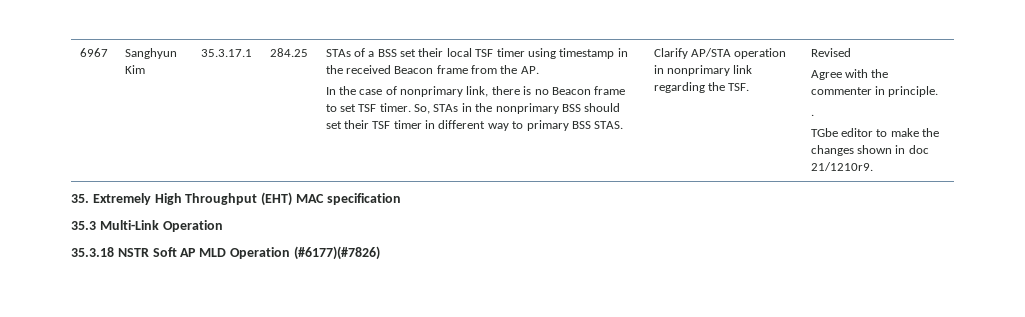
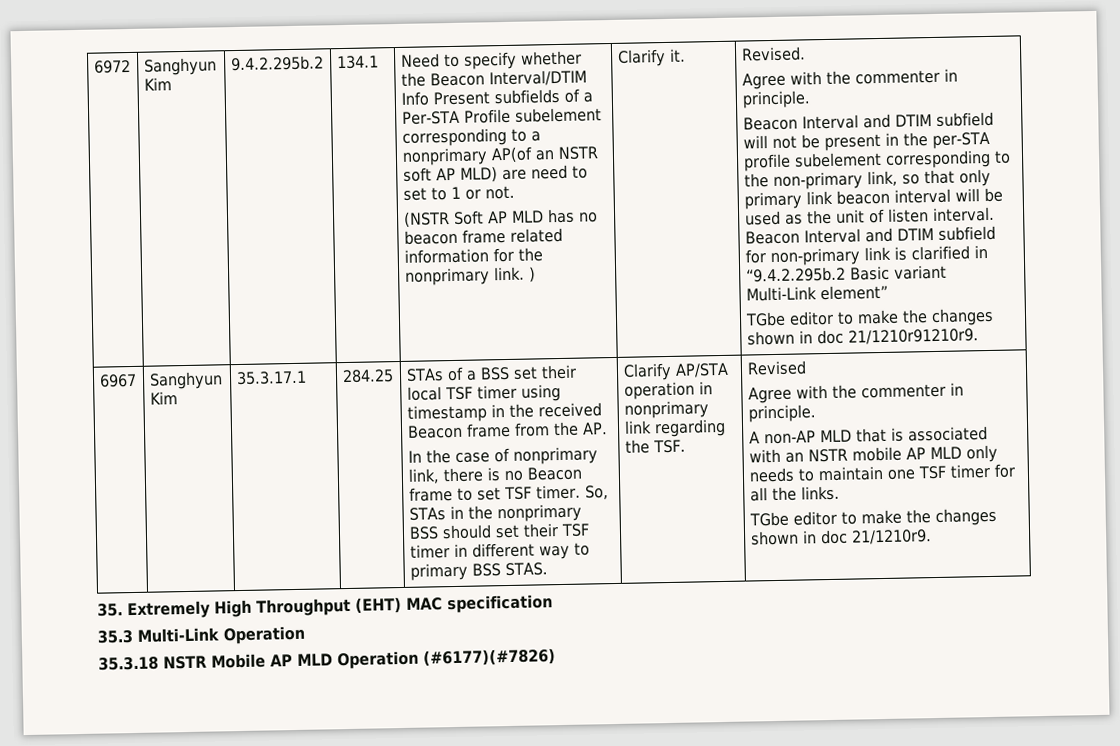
(79, 52) none -> [93,59,131,74] [143,57,217,76] [143,77,172,91] [230,55,324,72] [336,55,379,70] [400,50,582,70] [400,69,587,87] [400,88,593,106] [401,107,602,125] [401,127,541,147] [401,146,599,166] [402,164,588,183] [402,185,515,201] [402,208,598,228] [403,227,563,245] [403,247,543,264] [404,266,536,286] [616,48,686,67] [740,46,806,62] [741,68,958,90] [741,90,811,109] [742,111,994,131] [742,131,990,152] [742,149,1011,172] [743,168,991,190] [743,187,1003,210] [744,206,995,226] [744,225,996,245] [744,244,988,267] [745,264,947,283] [745,284,888,302] [744,307,994,327] [746,328,979,346] 6972 | Sanghyun Kim | 9.4.2.295b.2 | 134.1 | Need to specify whether the Beacon Interval/DTIM Info Present subfields of a Per-STA Profile subelement corresponding to a nonprimary AP(of an NSTR soft AP MLD) are need to set to 1 or not. // (NSTR Soft AP MLD has no beacon frame related information for the nonprimary link. ) | Clarify it. | Revised. // Agree with the commenter in principle. // Beacon Interval and DTIM subfield will not be present in the per-STA profile subelement corresponding to the non-primary link, so that only primary link beacon interval will be used as the unit of listen interval. Beacon Interval and DTIM subfield for non-primary link is clarified in “9.4.2.295b.2 Basic variant Multi-Link element” // TGbe editor to make the changes shown in doc 21/1210r91210r9. //
[810,114,814,116] . -> [748,426,988,445] [748,444,998,463] [748,463,1016,483] [749,485,840,502] A non-AP MLD that is associated with an NSTR mobile AP MLD only needs to maintain one TSF timer for all the links.
[152,247,177,257] Soft -> [211,653,266,669] Mobile

